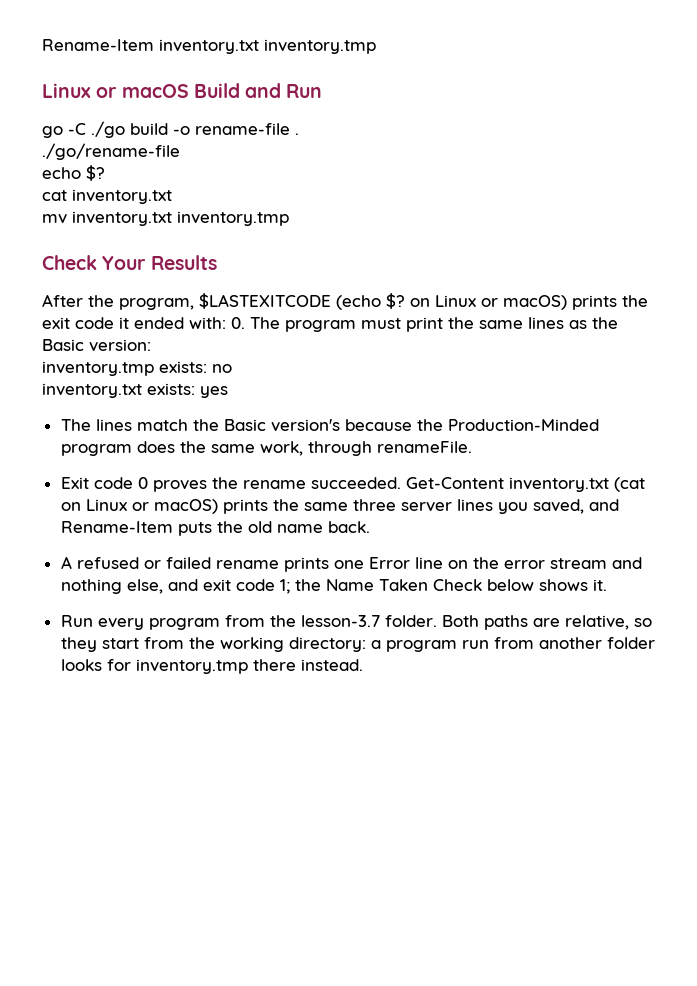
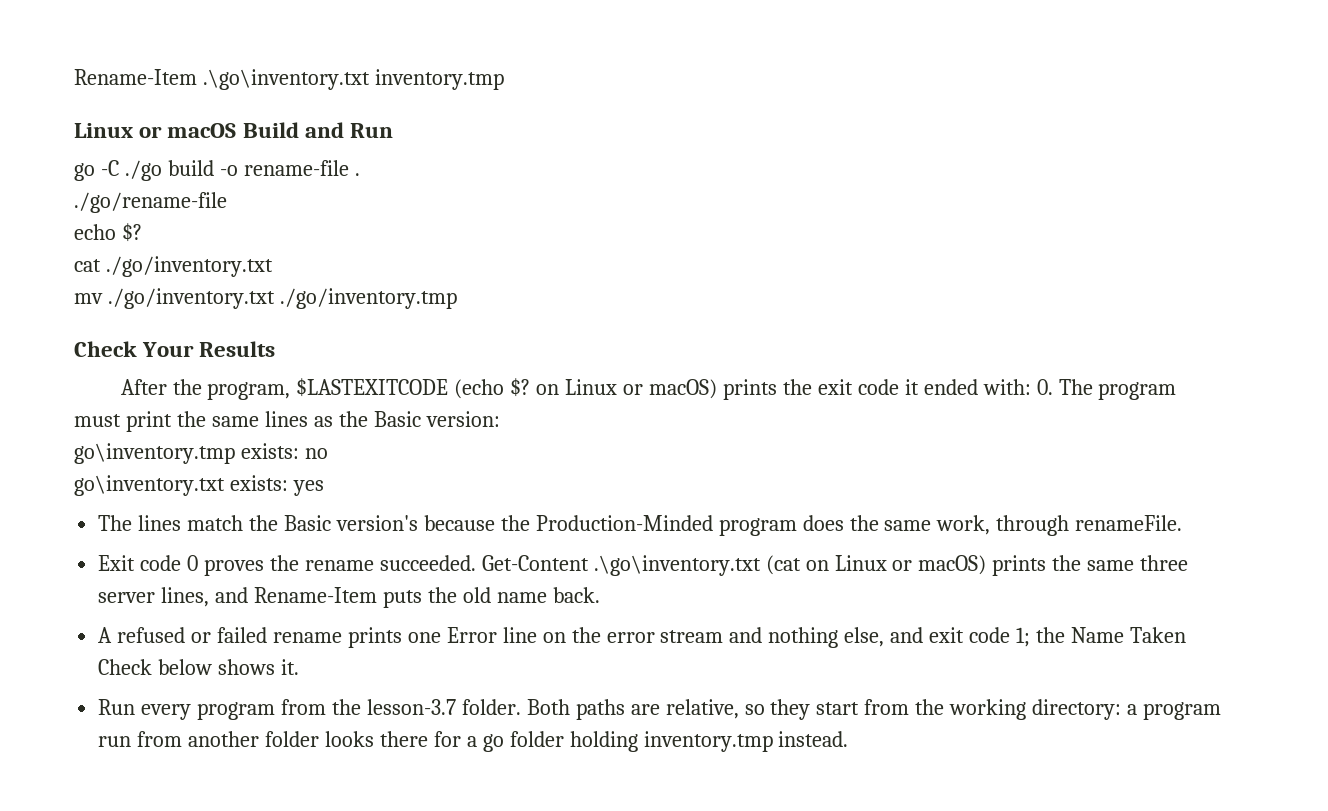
[42,39,259,54] Rename-Item inventory.txt -> [74,69,370,90] Rename-Item .\go\inventory.txt
[72,189,172,204] inventory.txt -> [105,256,273,277] ./go/inventory.txt
[72,211,289,226] inventory.txt inventory.tmp -> [107,288,457,309] ./go/inventory.txt ./go/inventory.tmp
[42,361,154,376] inventory.tmp -> [74,443,235,464] go\inventory.tmp
[42,383,142,398] inventory.txt -> [74,475,225,496] go\inventory.txt
[508,477,609,492] inventory.txt -> [593,555,761,576] .\go\inventory.txt
[456,499,584,514] lines you saved, -> [161,587,210,607] lines,
[106,659,296,674] for inventory.tmp there -> [379,731,773,752] there for a go folder holding inventory.tmp

